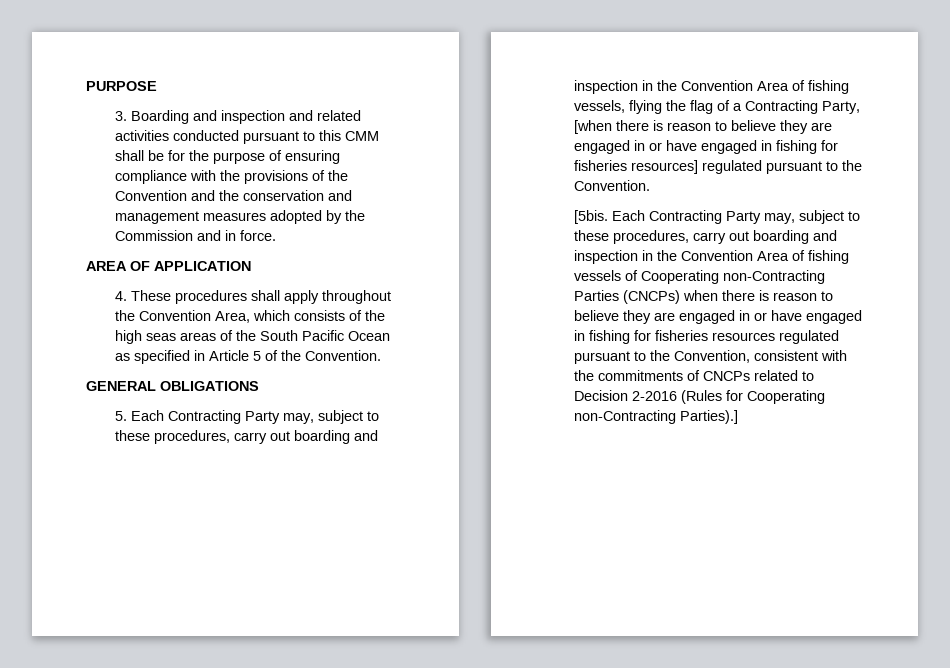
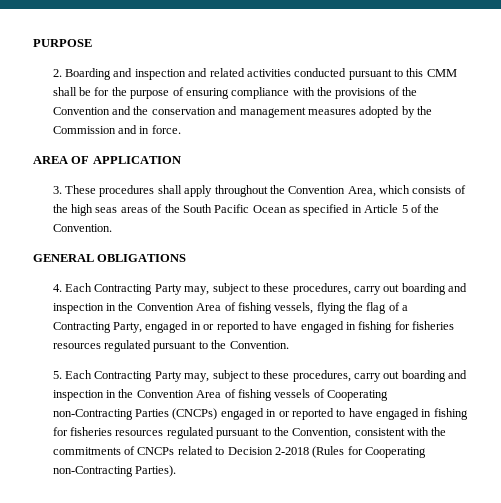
[114,111,127,121] 3. -> [52,69,62,77] 2.
[114,291,127,301] 4. -> [52,186,62,194] 3.
[114,411,127,421] 5. -> [52,284,62,292] 4.
[573,120,832,134] [573,140,838,154] [573,160,698,174] [when there is reason to believe they are engaged in or have engaged in fishing for fisheries resources] -> [145,321,455,333] [52,343,101,349] engaged in or reported to have engaged in fishing for fisheries resources
[573,210,608,224] [5bis. -> [52,371,62,379] 5.
[682,290,833,301] [573,310,767,324] when there is reason to believe they are engaged in or -> [220,408,346,420] engaged in or reported to
[631,391,677,401] 2-2016 -> [274,447,309,455] 2-2018
[679,410,738,424] Parties).] -> [135,465,177,477] Parties).

